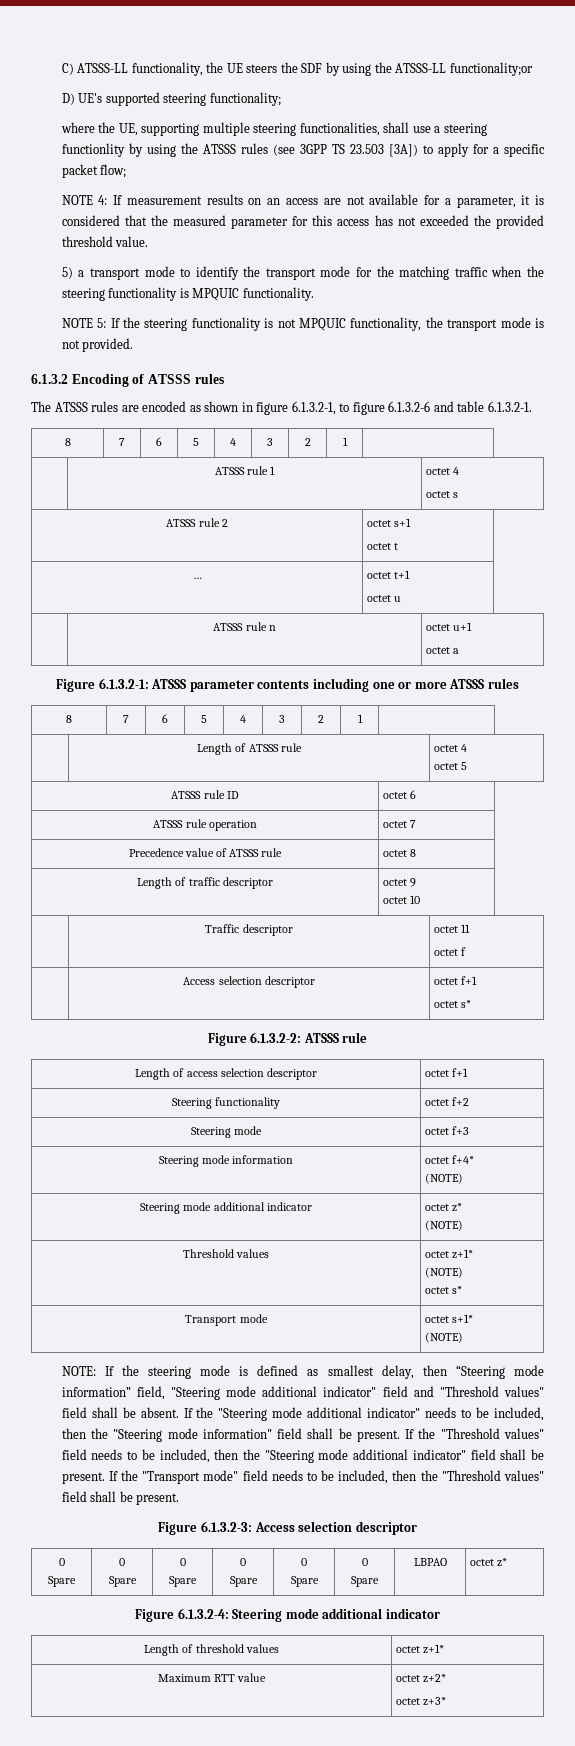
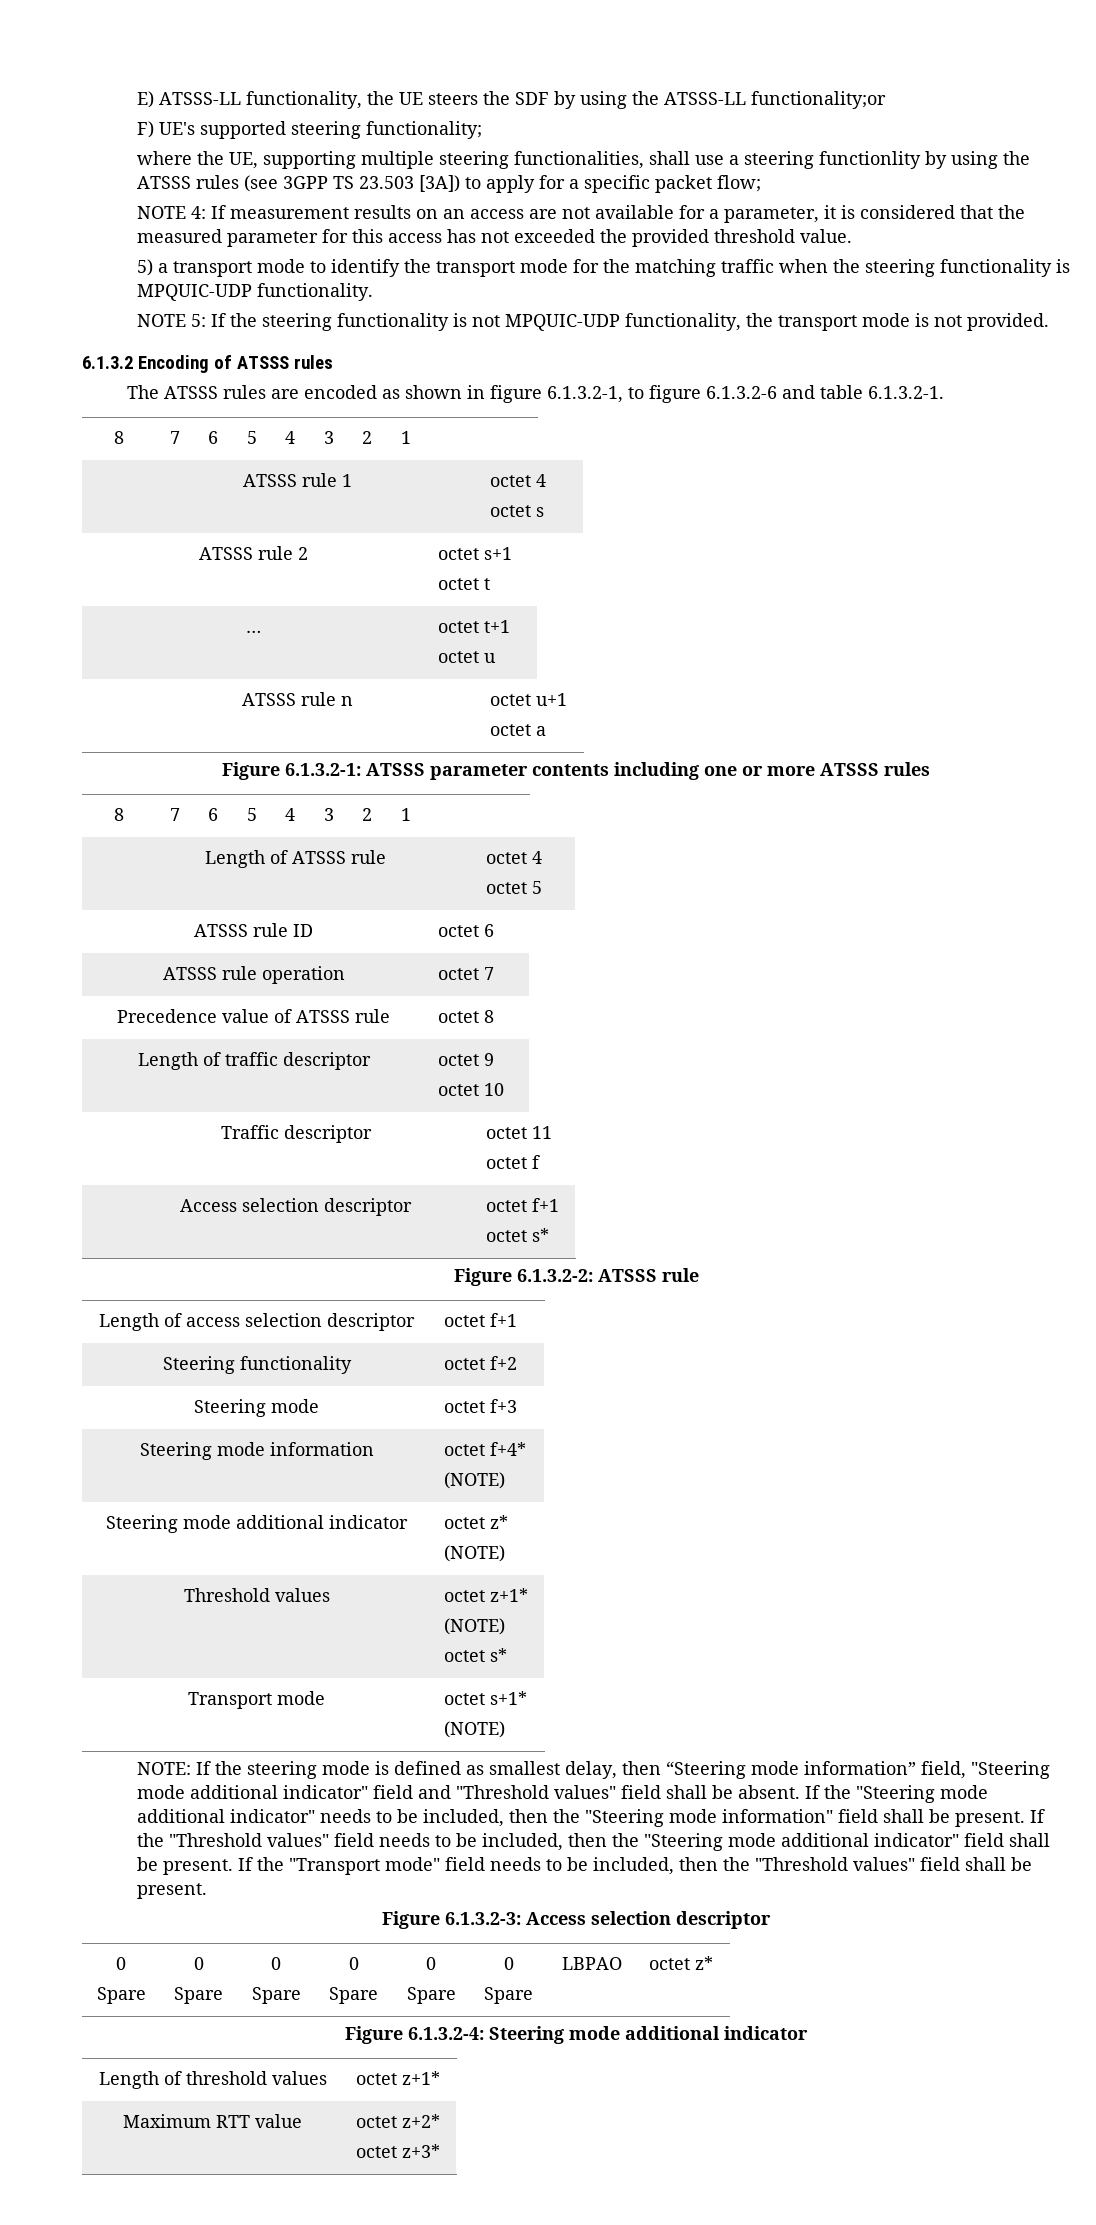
[61,63,74,75] C) -> [136,91,154,108] E)
[61,93,75,105] D) -> [136,121,154,138] F)
[192,288,240,301] MPQUIC -> [136,284,252,301] MPQUIC-UDP
[298,318,346,331] MPQUIC -> [504,314,620,331] MPQUIC-UDP

